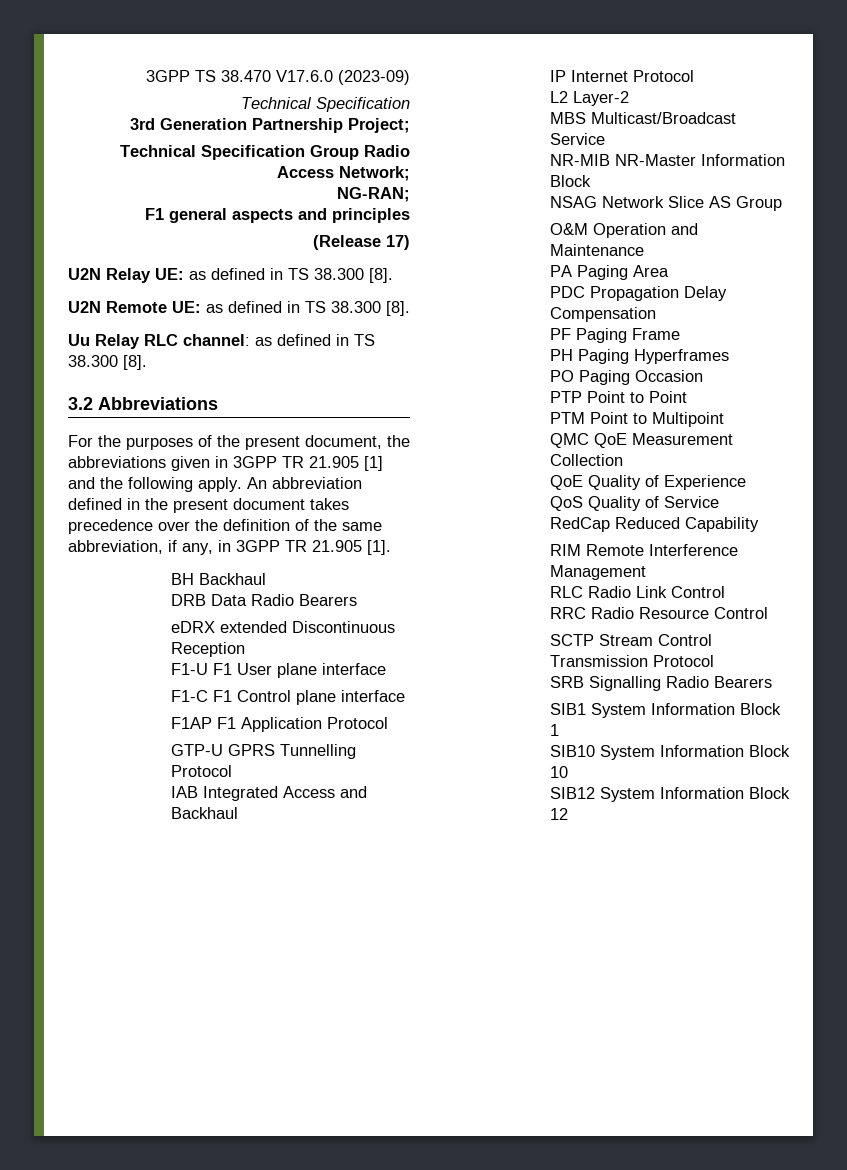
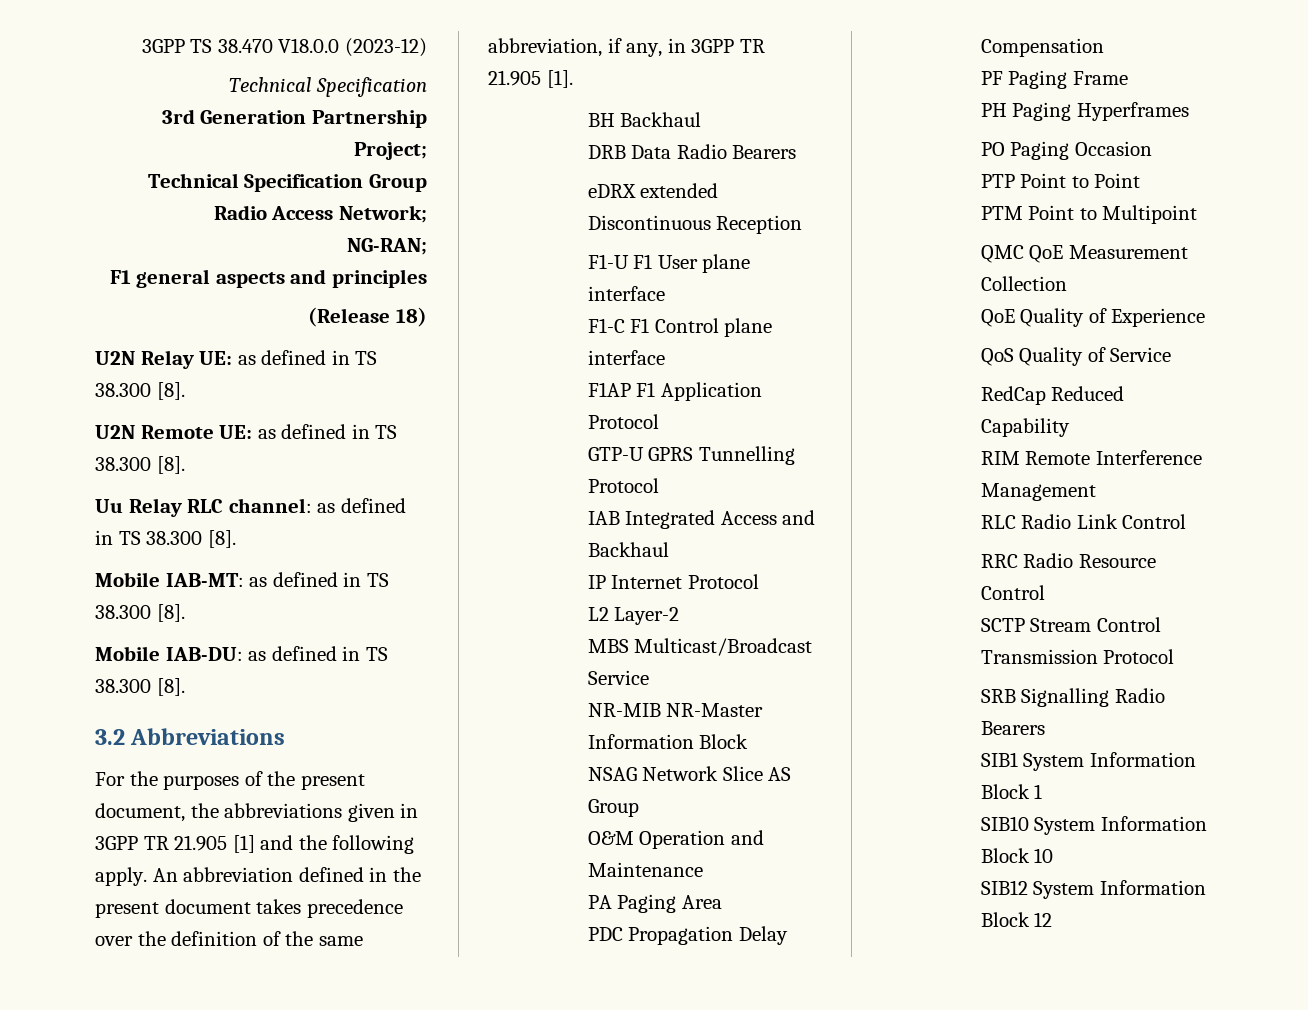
[276,70,410,85] V17.6.0 (2023-09) -> [278,38,427,57] V18.0.0 (2023-12)
[386,235,410,250] 17) -> [396,307,428,327] 18)
(147, 362) none -> [95,572,389,587] [95,604,185,622] [95,646,388,661] [95,678,185,696] // Mobile IAB-MT: as defined in TS 38.300 [8]. // Mobile IAB-DU: as defined in TS 38.300 [8].

